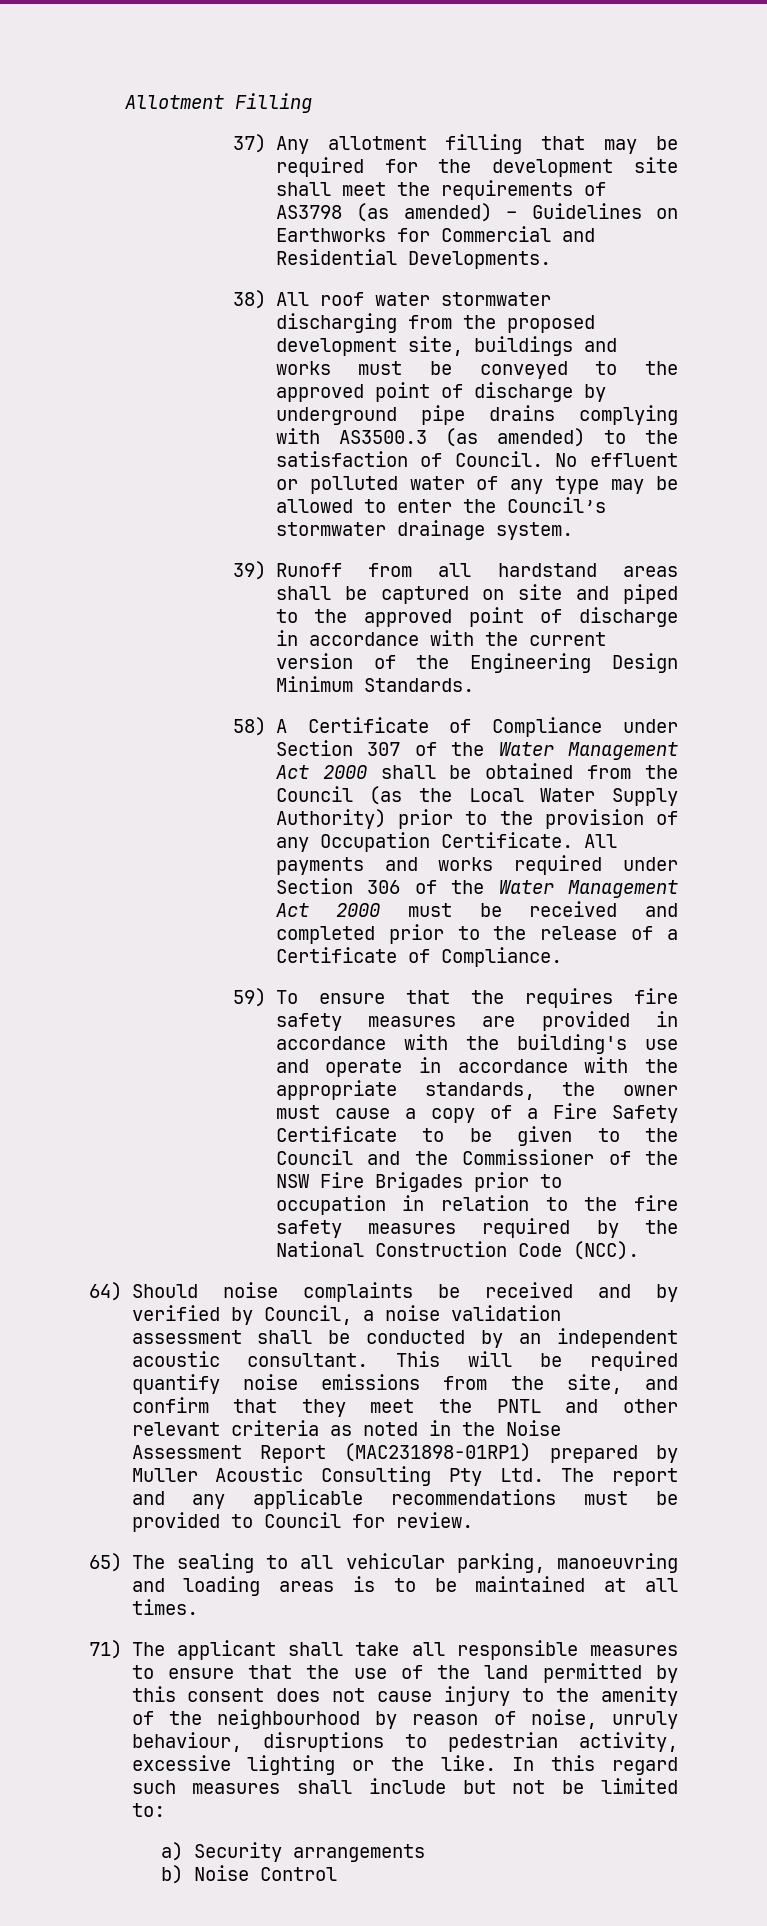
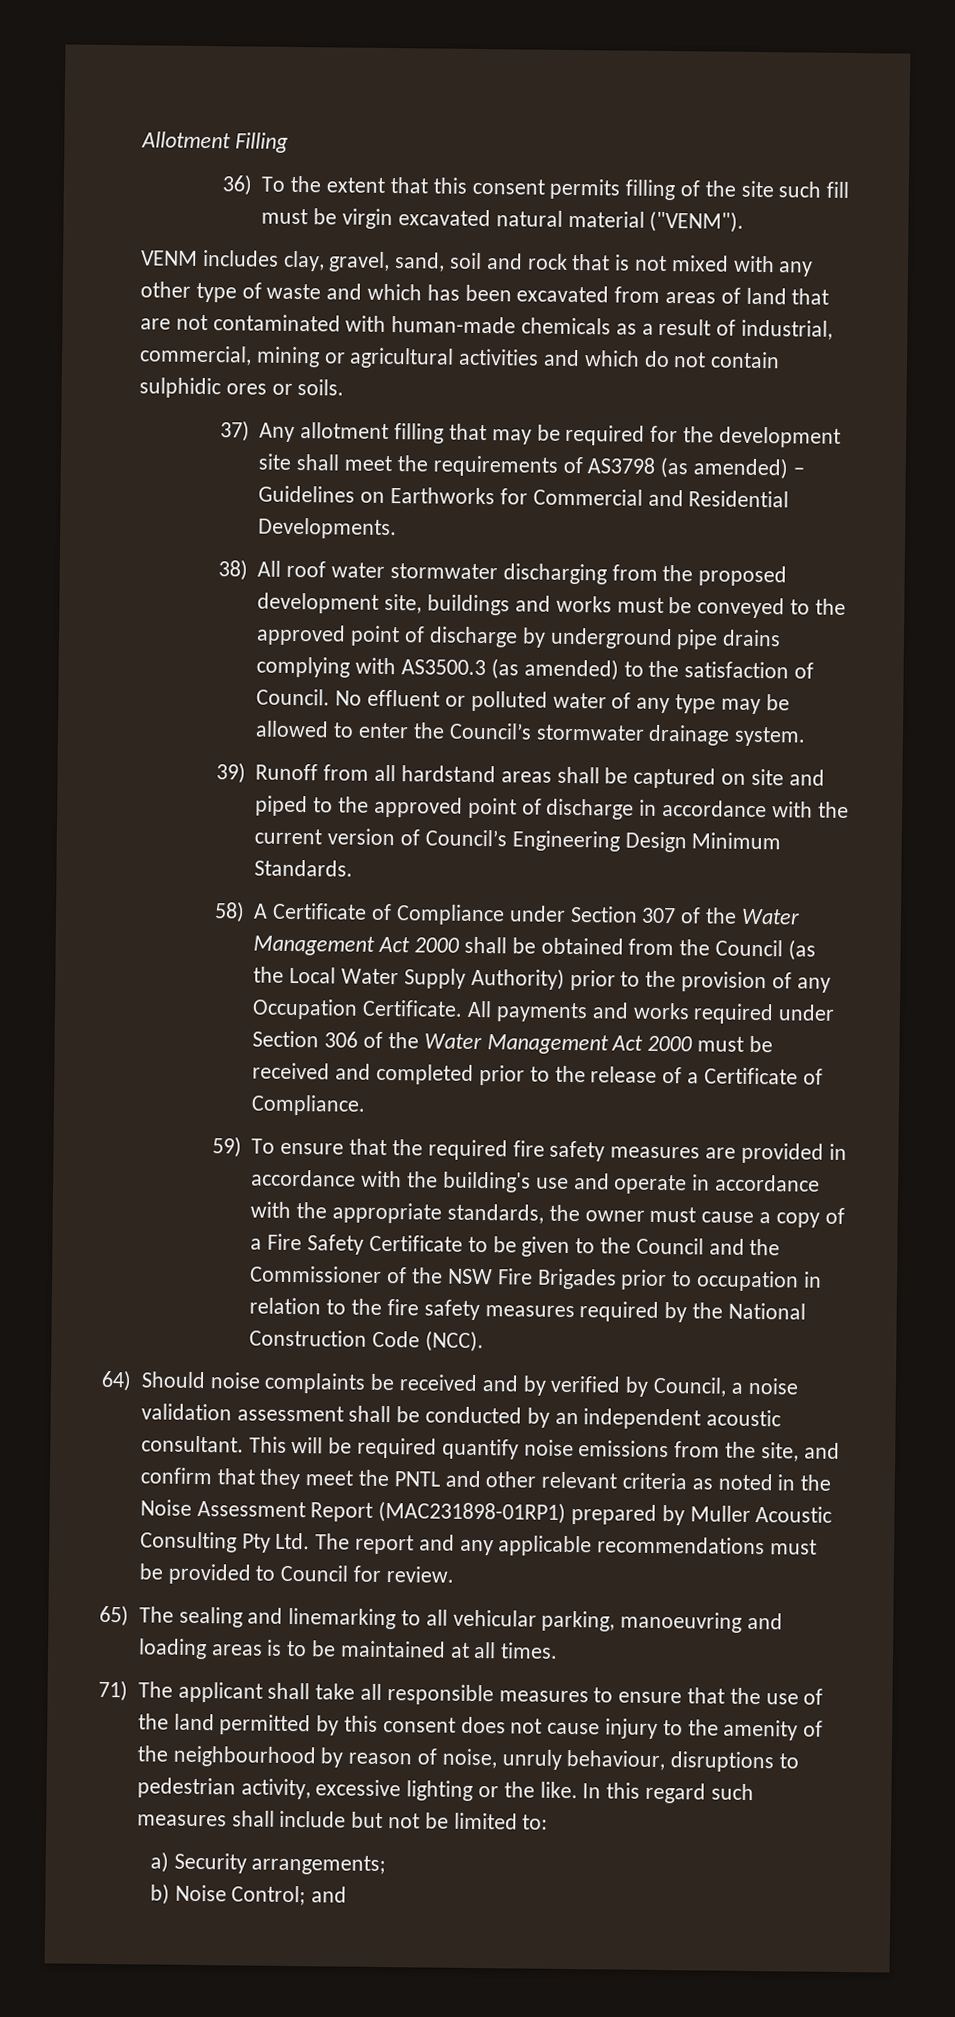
(313, 103) none -> [221,174,850,201] [261,208,745,233] [140,249,814,277] [139,281,830,305] [139,314,833,340] [138,345,781,369] [138,377,345,399] // 36) To the extent that this consent permits filling of the site such fill must be virgin excavated natural material ("VENM"). // VENM includes clay, gravel, sand, soil and rock that is not mixed with any other type of waste and which has been excavated from areas of land that are not contaminated with human-made chemicals as a result of industrial, commercial, mining or agricultural activities and which do not contain sulphidic ores or soils.
[416,655,450,669] the -> [424,829,507,847] Council’s
[524,988,613,1008] requires -> [427,1139,508,1161] required
(254, 1563) none -> [247,1607,397,1630] and linemarking
[293,1844,426,1862] arrangements -> [251,1854,387,1876] arrangements;
[260,1867,338,1881] Control -> [231,1885,348,1906] Control; and

